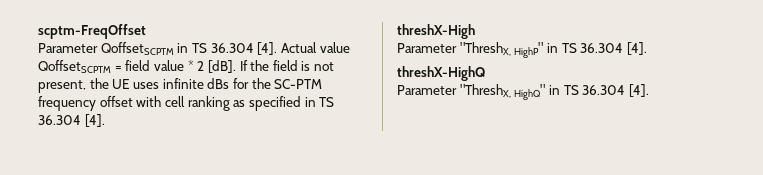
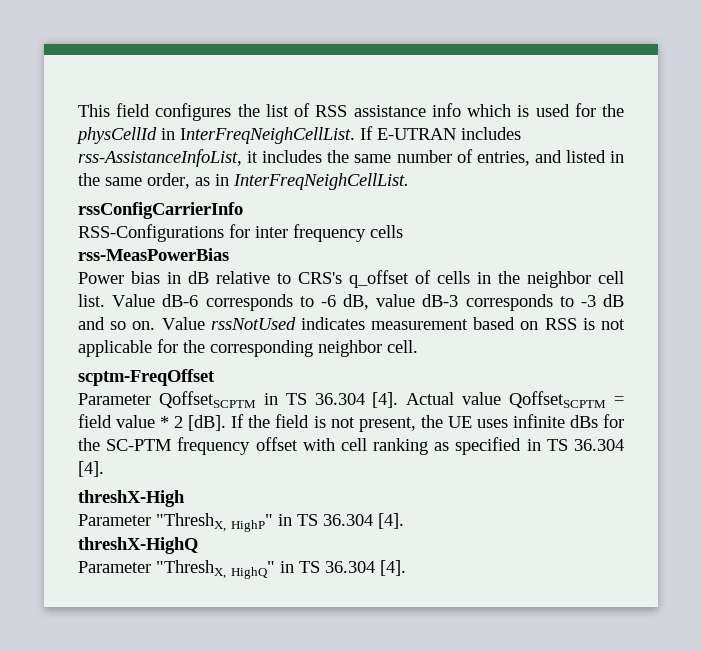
(38, 31) none -> [78,103,624,121] [76,126,521,144] [78,149,625,167] [78,173,409,190] [78,202,243,219] [78,224,403,242] [78,248,229,261] [78,270,624,288] [78,294,625,311] [78,317,625,330] [78,339,418,357] This field configures the list of RSS assistance info which is used for the physCellId in InterFreqNeighCellList. If E-UTRAN includes rss-AssistanceInfoList, it includes the same number of entries, and listed in the same order, as in InterFreqNeighCellList. // rssConfigCarrierInfo // RSS-Configurations for inter frequency cells // rss-MeasPowerBias // Power bias in dB relative to CRS's q_offset of cells in the neighbor cell list. Value dB-6 corresponds to -6 dB, value dB-3 corresponds to -3 dB and so on. Value rssNotUsed indicates measurement based on RSS is not applicable for the corresponding neighbor cell. //

